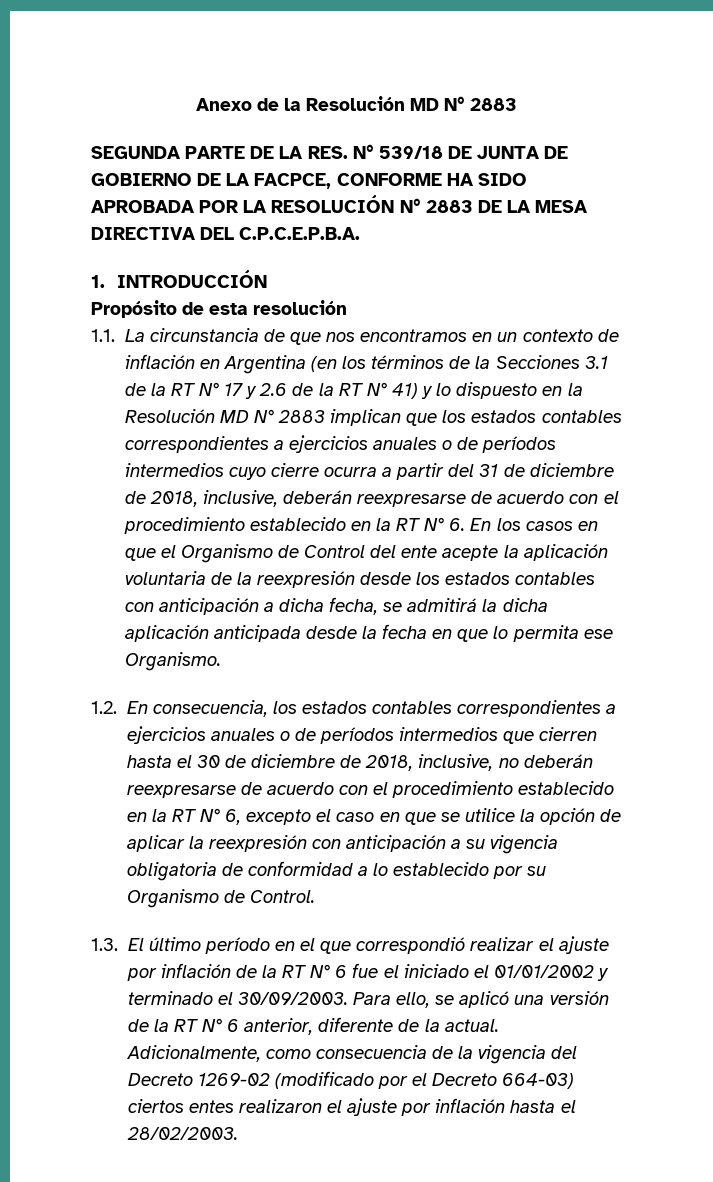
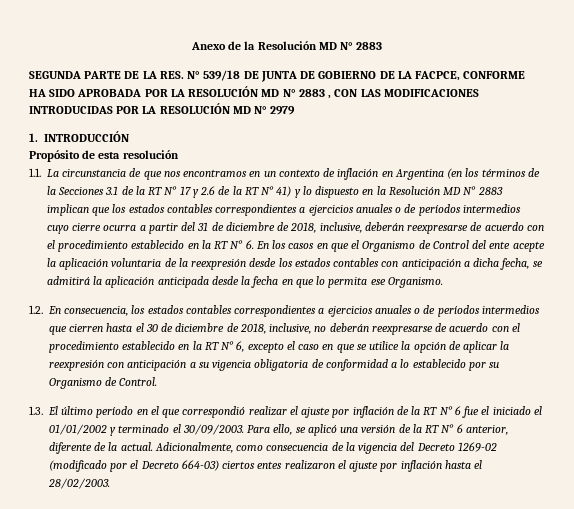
[399,198,589,213] [91,227,361,240] N° 2883 DE LA MESA DIRECTIVA DEL C.P.C.E.P.B.A. -> [261,89,479,99] [29,103,296,115] MD N° 2883 , CON LAS MODIFICACIONES INTRODUCIDAS POR LA RESOLUCIÓN MD N° 2979
[502,598,548,612] dicha -> (103, 280) none

